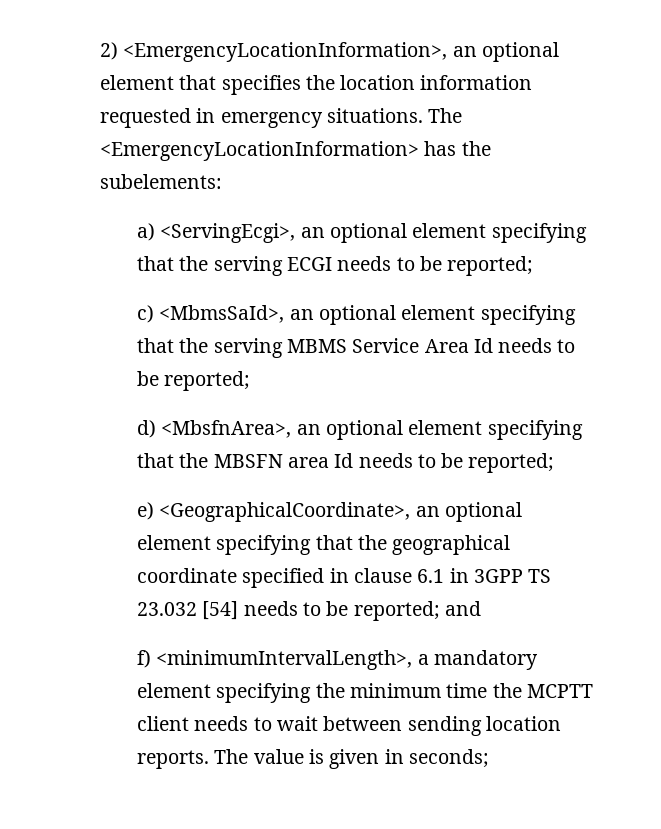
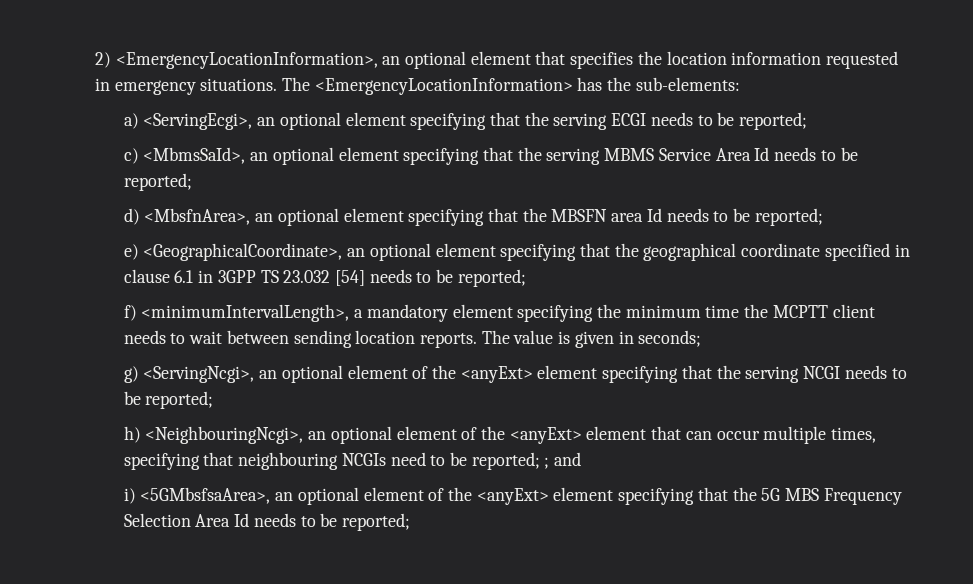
[100,174,223,189] subelements: -> [635,77,740,91] sub-elements:
[444,601,481,616] and -> (526, 278) none
(489, 758) none -> [123,365,907,383] [123,391,214,409] [123,426,877,444] [123,452,582,470] [123,487,902,505] [123,513,411,531] // g) <ServingNcgi>, an optional element of the <anyExt> element specifying that the serving NCGI needs to be reported; // h) <NeighbouringNcgi>, an optional element of the <anyExt> element that can occur multiple times, specifying that neighbouring NCGIs need to be reported; ; and // i) <5GMbsfsaArea>, an optional element of the <anyExt> element specifying that the 5G MBS Frequency Selection Area Id needs to be reported;

